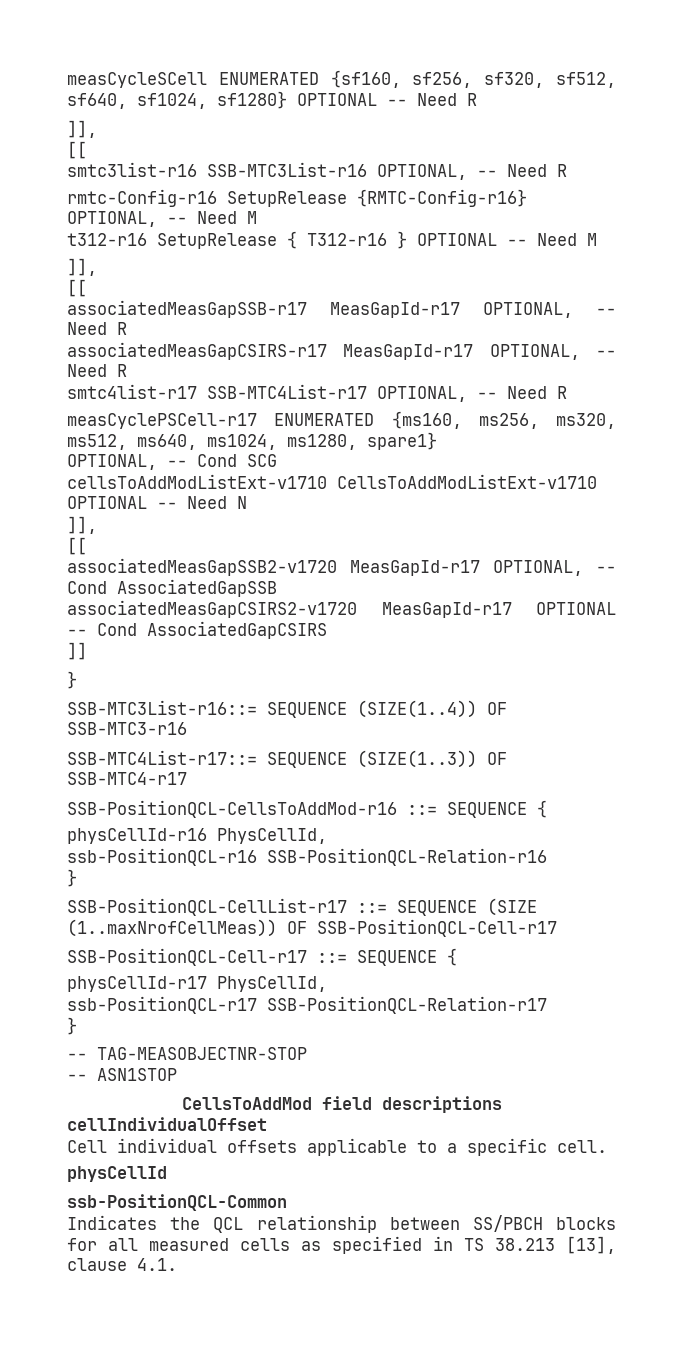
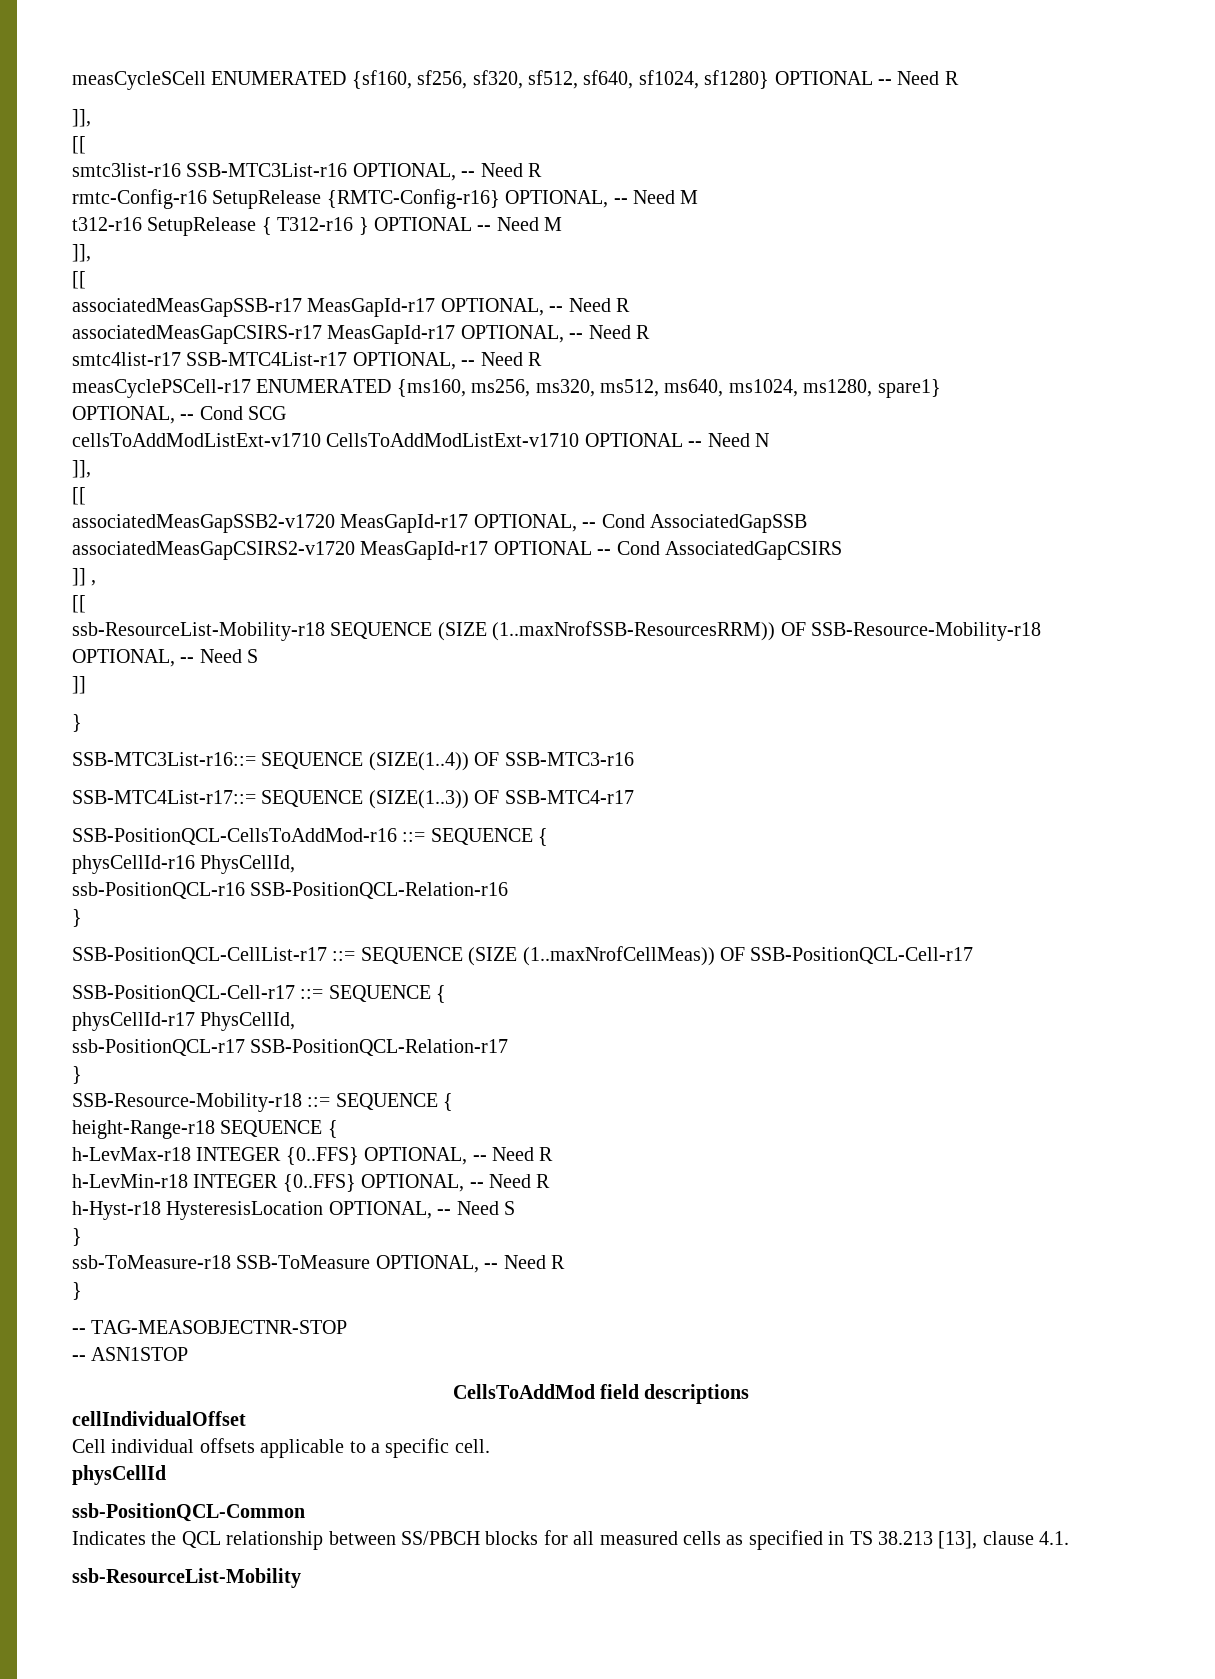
(327, 630) none -> [72,568,97,586] [72,595,86,613] [72,621,1041,641] [72,649,259,667] // ]] , // [[ // ssb-ResourceList-Mobility-r18 SEQUENCE (SIZE (1..maxNrofSSB-ResourcesRRM)) OF SSB-Resource-Mobility-r18 OPTIONAL, -- Need S
(77, 1026) none -> [72,1093,454,1112] [72,1120,338,1139] [72,1147,554,1165] [72,1174,551,1192] [72,1201,515,1220] [72,1228,82,1246] [72,1255,565,1273] [72,1282,82,1300] // SSB-Resource-Mobility-r18 ::= SEQUENCE { // height-Range-r18 SEQUENCE { // h-LevMax-r18 INTEGER {0..FFS} OPTIONAL, -- Need R // h-LevMin-r18 INTEGER {0..FFS} OPTIONAL, -- Need R // h-Hyst-r18 HysteresisLocation OPTIONAL, -- Need S // } // ssb-ToMeasure-r18 SSB-ToMeasure OPTIONAL, -- Need R // }
(177, 1264) none -> [72,1568,301,1588] // ssb-ResourceList-Mobility

